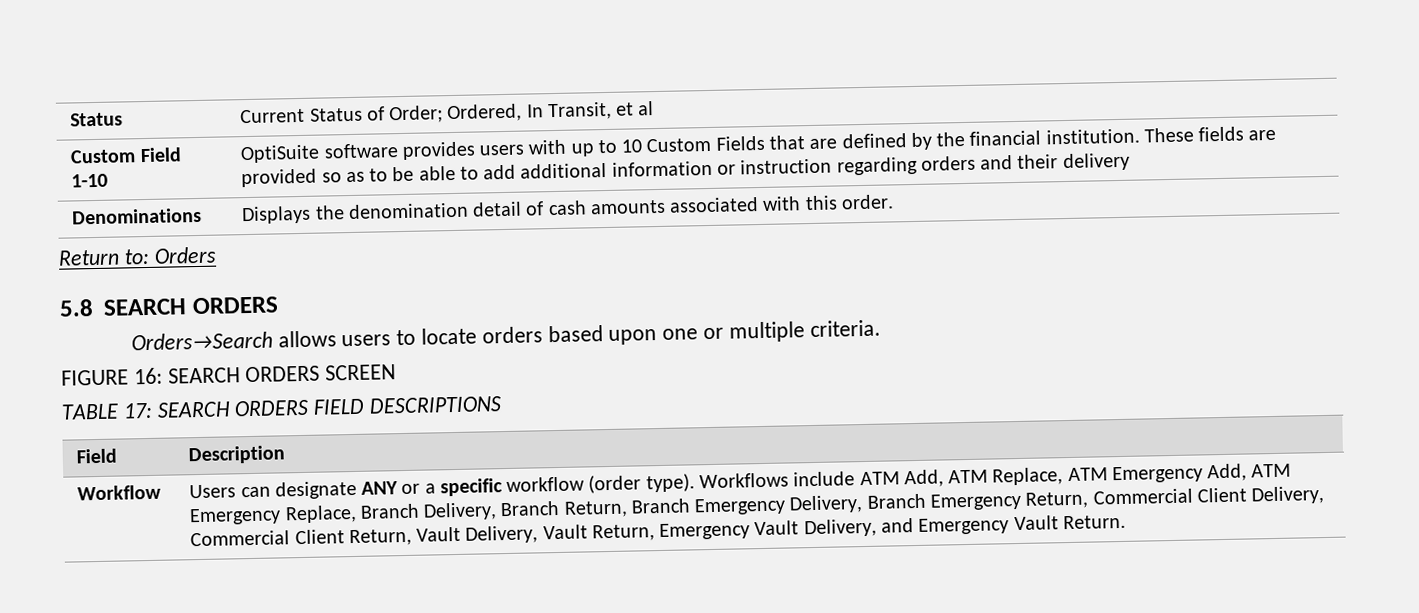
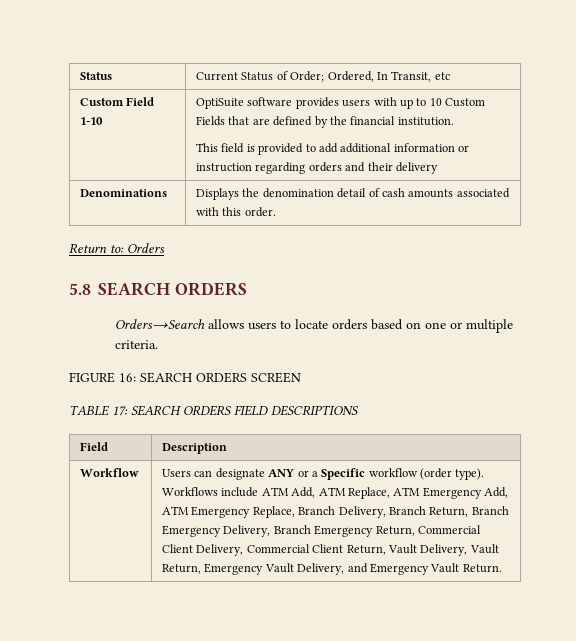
[616,101,655,116] et al -> [434,72,450,80] etc
[1143,126,1277,143] [241,165,456,188] These fields are provided so as to be able -> [196,143,304,155] // This field is provided
[608,329,658,345] upon -> [406,322,422,329] on
[439,478,503,497] specific -> [321,468,366,480] Specific

